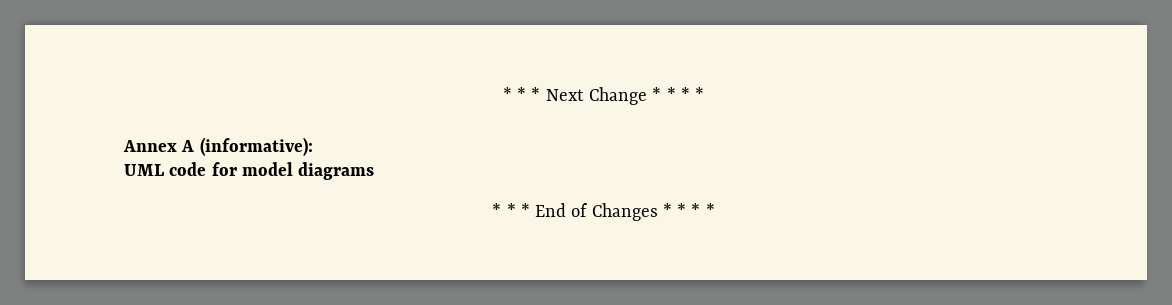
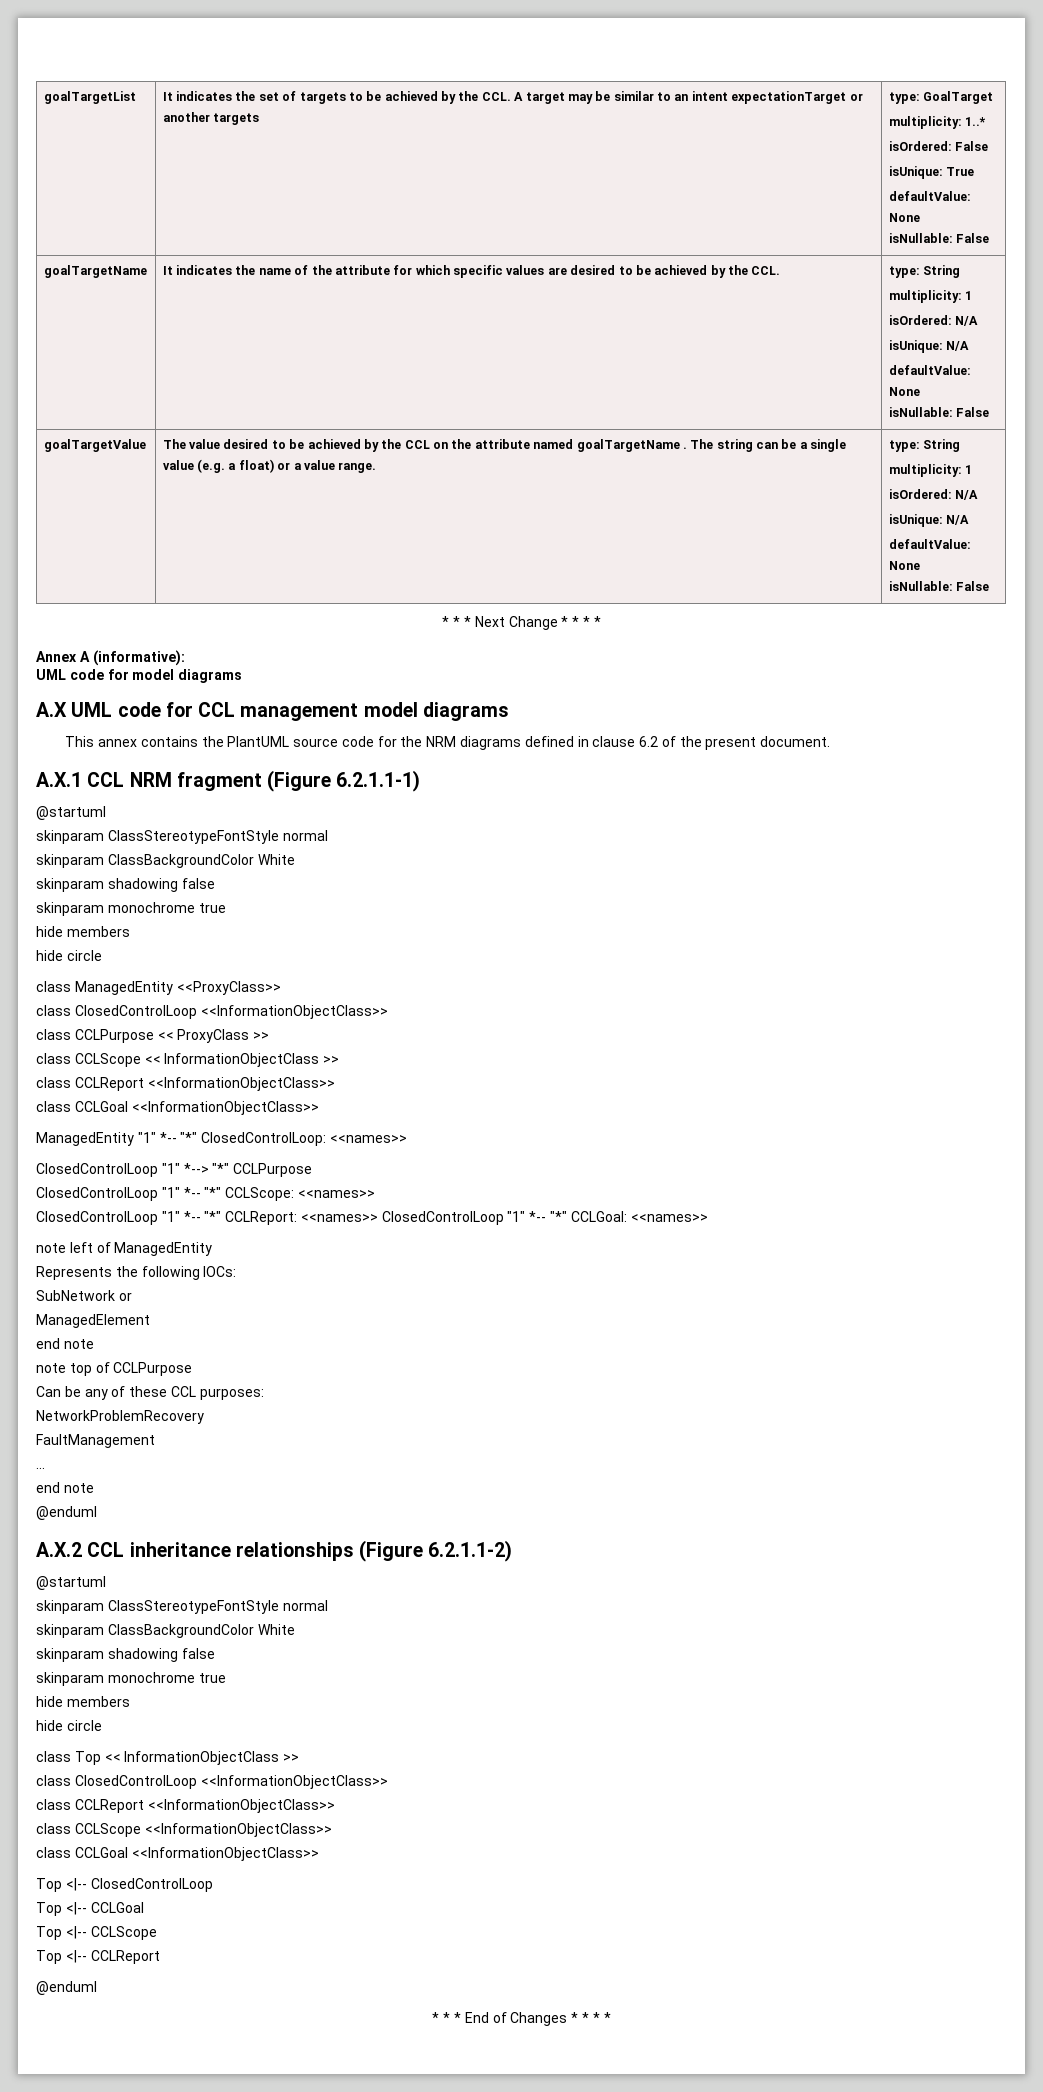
(502, 94) none -> [43,91,136,104] [162,91,863,104] [162,112,260,125] [888,91,994,104] [888,116,987,129] [888,141,989,151] [888,166,975,179] [888,191,971,201] [888,213,920,222] [888,233,990,243] [43,265,147,278] [162,265,781,278] [888,265,961,278] [888,290,973,303] [888,315,979,326] [888,340,970,353] [888,365,971,375] [888,387,920,396] [888,407,990,417] [43,439,146,452] [162,439,847,452] [162,459,377,473] [888,439,961,452] [888,464,973,477] [888,489,979,500] [888,514,970,527] [888,539,971,549] [888,561,920,570] [888,581,990,591] goalTargetList | It indicates the set of targets to be achieved by the CCL. A target may be similar to an intent expectationTarget or another targets | type: GoalTarget // multiplicity: 1..* // isOrdered: False // isUnique: True // defaultValue: None // isNullable: False // goalTargetName | It indicates the name of the attribute for which specific values are desired to be achieved by the CCL. | type: String // multiplicity: 1 // isOrdered: N/A // isUnique: N/A // defaultValue: None // isNullable: False // goalTargetValue | The value desired to be achieved by the CCL on the attribute named goalTargetName . The string can be a single value (e.g. a float) or a value range. | type: String // multiplicity: 1 // isOrdered: N/A // isUnique: N/A // defaultValue: None // isNullable: False //
(375, 171) none -> [36,702,509,721] [65,736,831,750] [36,770,421,792] [36,806,106,820] [36,830,328,844] [36,854,295,868] [36,878,215,892] [36,902,226,916] [36,926,130,937] [36,950,102,961] [36,981,281,995] [36,1005,388,1019] [36,1029,270,1043] [36,1053,340,1067] [36,1077,335,1091] [36,1101,319,1115] [36,1132,407,1146] [36,1163,313,1177] [36,1187,375,1201] [36,1211,708,1225] [36,1242,213,1256] [36,1266,237,1280] [36,1290,132,1301] [36,1314,150,1328] [36,1338,94,1349] [36,1362,193,1376] [36,1386,264,1400] [36,1410,204,1424] [36,1434,155,1448] [36,1467,45,1469] [36,1482,94,1493] [36,1506,97,1520] [36,1540,513,1562] [36,1576,106,1590] [36,1600,328,1614] [36,1624,295,1638] [36,1648,215,1662] [36,1672,226,1686] [36,1696,130,1707] [36,1720,102,1731] [36,1751,300,1765] [36,1775,388,1789] [36,1799,335,1813] [36,1823,332,1837] [36,1847,319,1861] [36,1878,213,1892] [36,1902,144,1916] [36,1926,157,1940] [36,1950,160,1964] [36,1981,97,1995] // A.X UML code for CCL management model diagrams // This annex contains the PlantUML source code for the NRM diagrams defined in clause 6.2 of the present document. // A.X.1 CCL NRM fragment (Figure 6.2.1.1-1) // @startuml // skinparam ClassStereotypeFontStyle normal // skinparam ClassBackgroundColor White // skinparam shadowing false // skinparam monochrome true // hide members // hide circle // class ManagedEntity <<ProxyClass>> // class ClosedControlLoop <<InformationObjectClass>> // class CCLPurpose << ProxyClass >> // class CCLScope << InformationObjectClass >> // class CCLReport <<InformationObjectClass>> // class CCLGoal <<InformationObjectClass>> // ManagedEntity "1" *-- "*" ClosedControlLoop: <<names>> // ClosedControlLoop "1" *--> "*" CCLPurpose // ClosedControlLoop "1" *-- "*" CCLScope: <<names>> // ClosedControlLoop "1" *-- "*" CCLReport: <<names>> ClosedControlLoop "1" *-- "*" CCLGoal: <<names>> // note left of ManagedEntity // Represents the following IOCs: // SubNetwork or // ManagedElement // end note // note top of CCLPurpose // Can be any of these CCL purposes: // NetworkProblemRecovery // FaultManagement // ... // end note // @enduml // A.X.2 CCL inheritance relationships (Figure 6.2.1.1-2) // @startuml // skinparam ClassStereotypeFontStyle normal // skinparam ClassBackgroundColor White // skinparam shadowing false // skinparam monochrome true // hide members // hide circle // class Top << InformationObjectClass >> // class ClosedControlLoop <<InformationObjectClass>> // class CCLReport <<InformationObjectClass>> // class CCLScope <<InformationObjectClass>> // class CCLGoal <<InformationObjectClass>> // Top <|-- ClosedControlLoop // Top <|-- CCLGoal // Top <|-- CCLScope // Top <|-- CCLReport // @enduml

